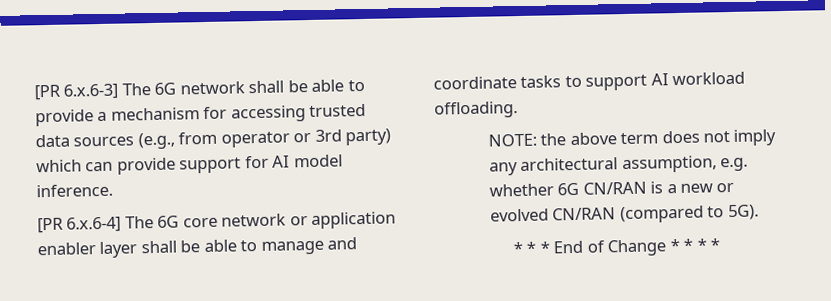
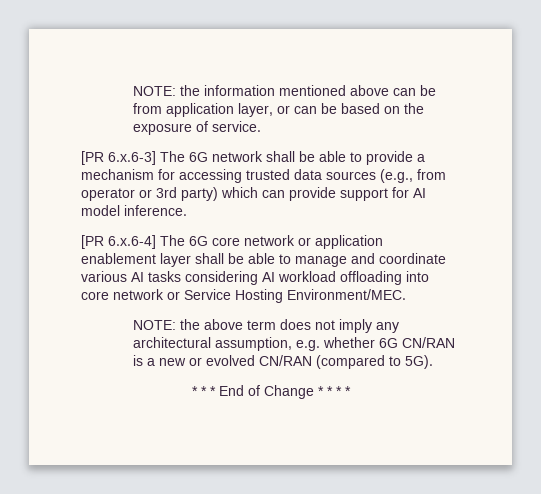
(34, 92) none -> [133,85,437,96] [133,103,425,117] [133,121,262,135] NOTE: the information mentioned above can be from application layer, or can be based on the exposure of service. //
[37,242,96,256] enabler -> [81,253,156,264] enablement
[520,71,746,91] [434,101,518,119] tasks to support AI workload offloading. -> [81,271,429,285] [81,289,406,303] various AI tasks considering AI workload offloading into core network or Service Hosting Environment/MEC.

